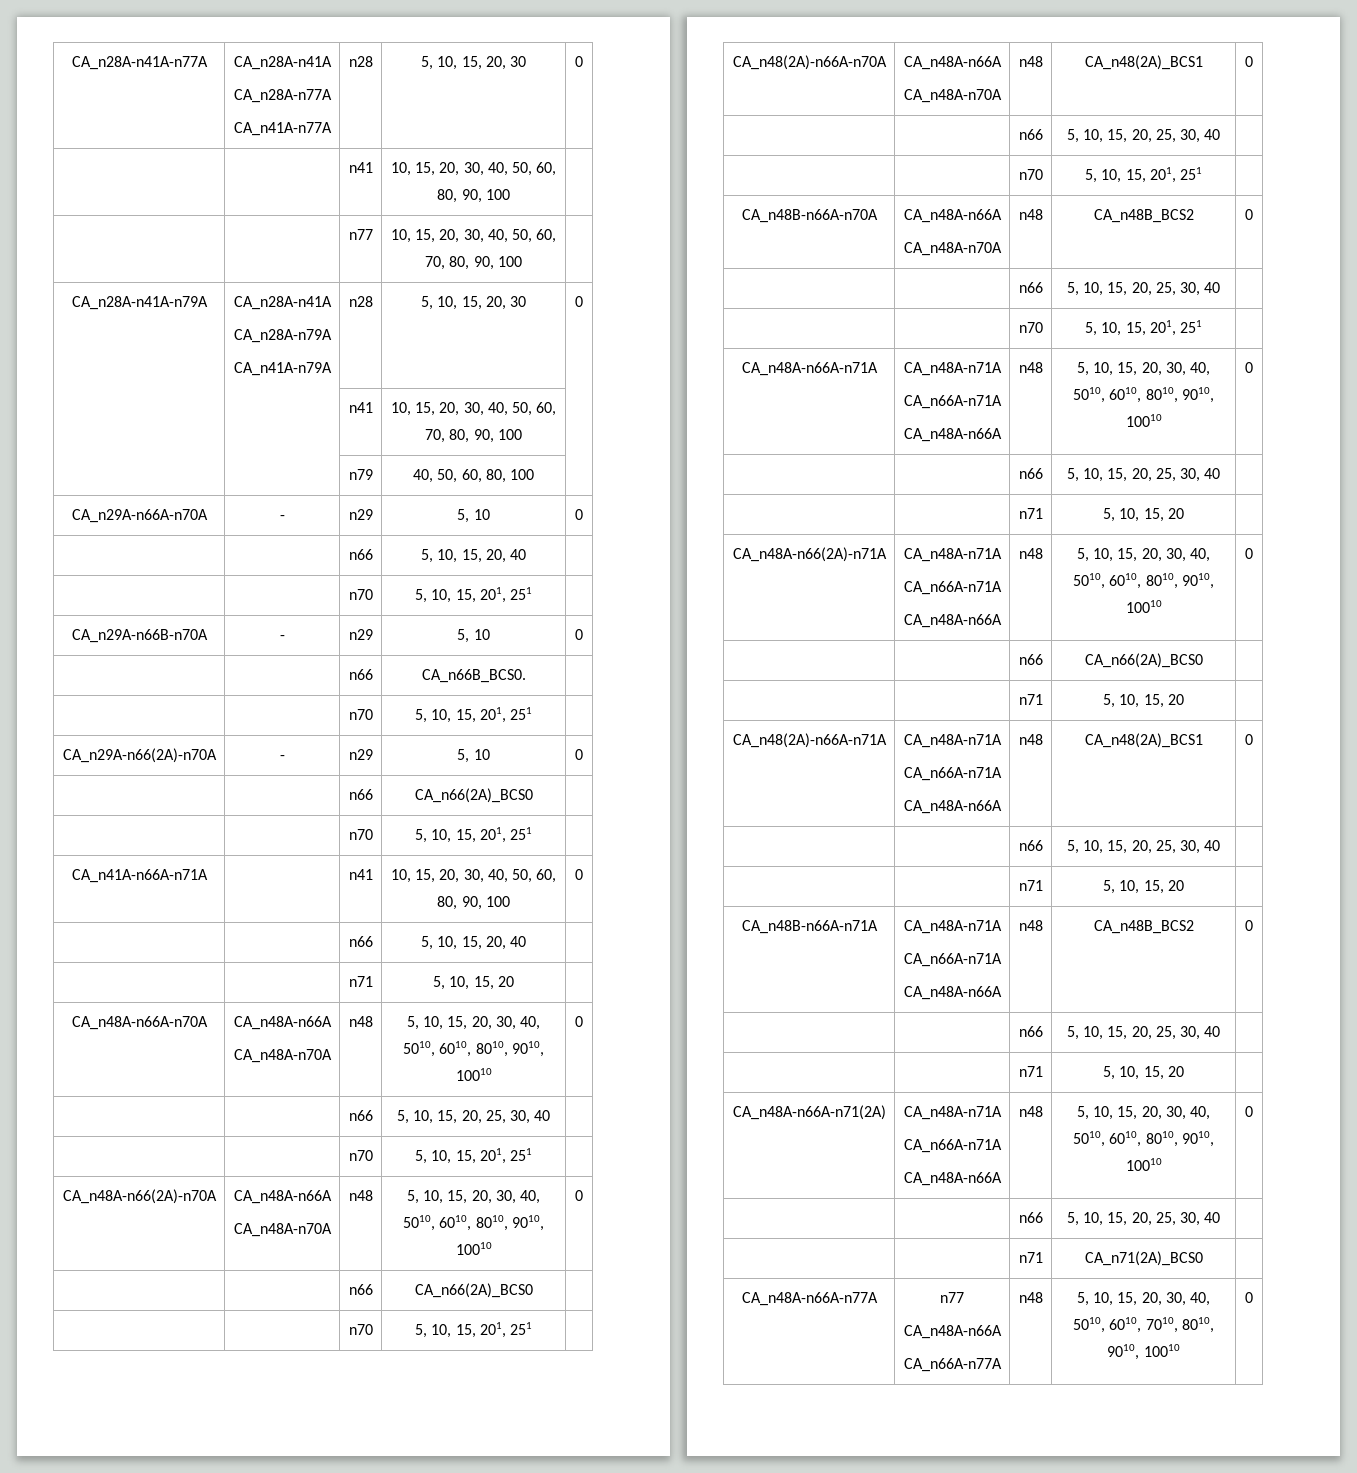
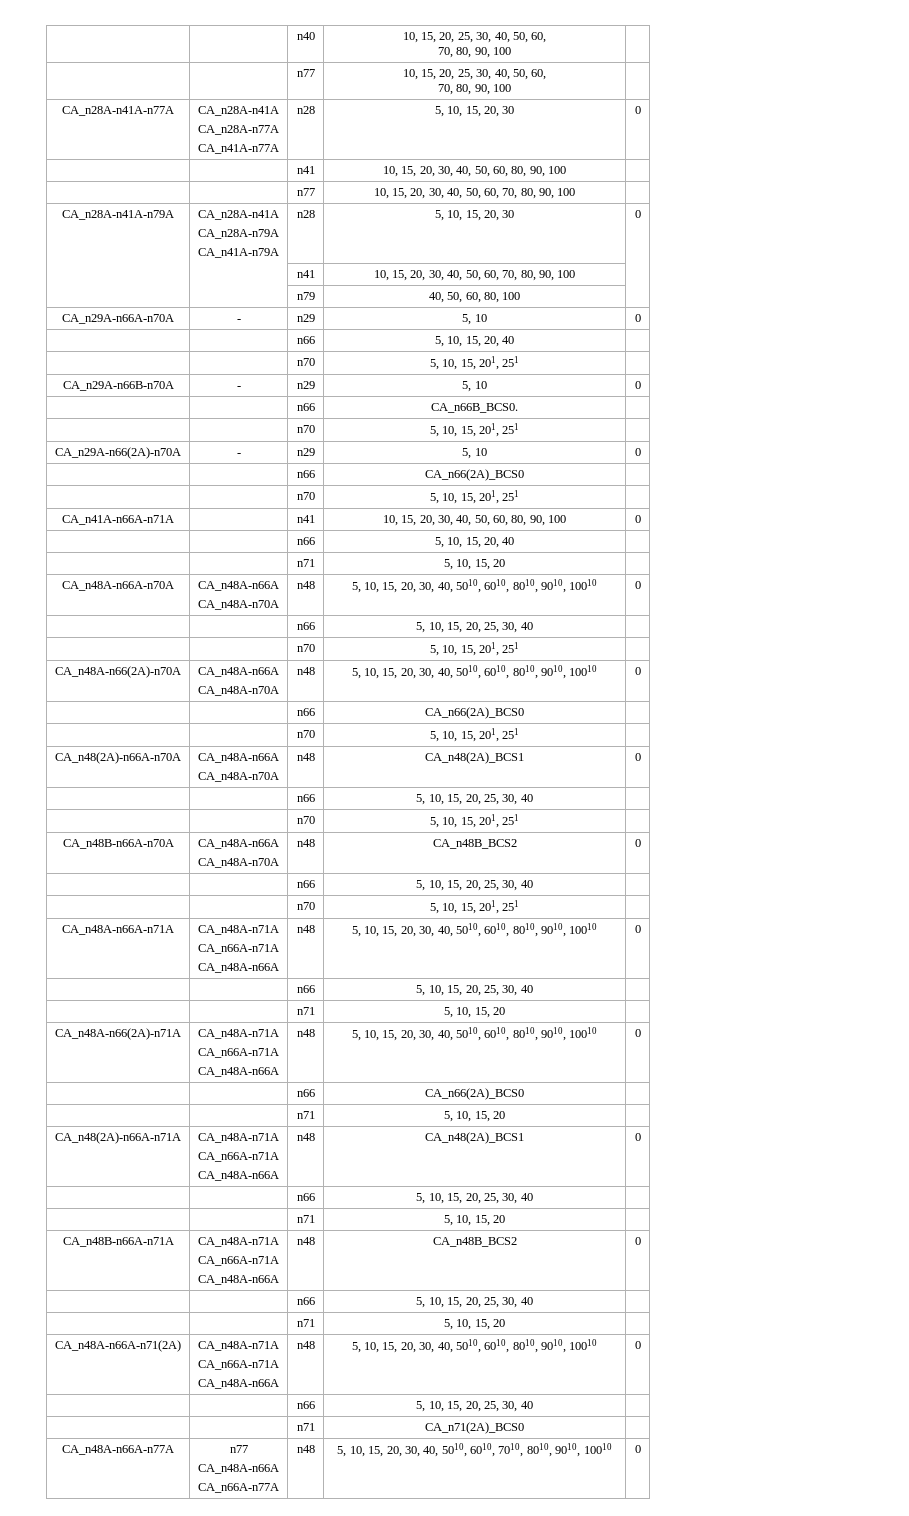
(71, 63) none -> [296,32,315,40] [402,32,547,43] [437,47,512,58] [296,69,315,77] [402,69,547,80] [437,84,512,95] | | n40 | 10, 15, 20, 25, 30, 40, 50, 60, // 70, 80, 90, 100 | // | | n77 | 10, 15, 20, 25, 30, 40, 50, 60, // 70, 80, 90, 100 | //

